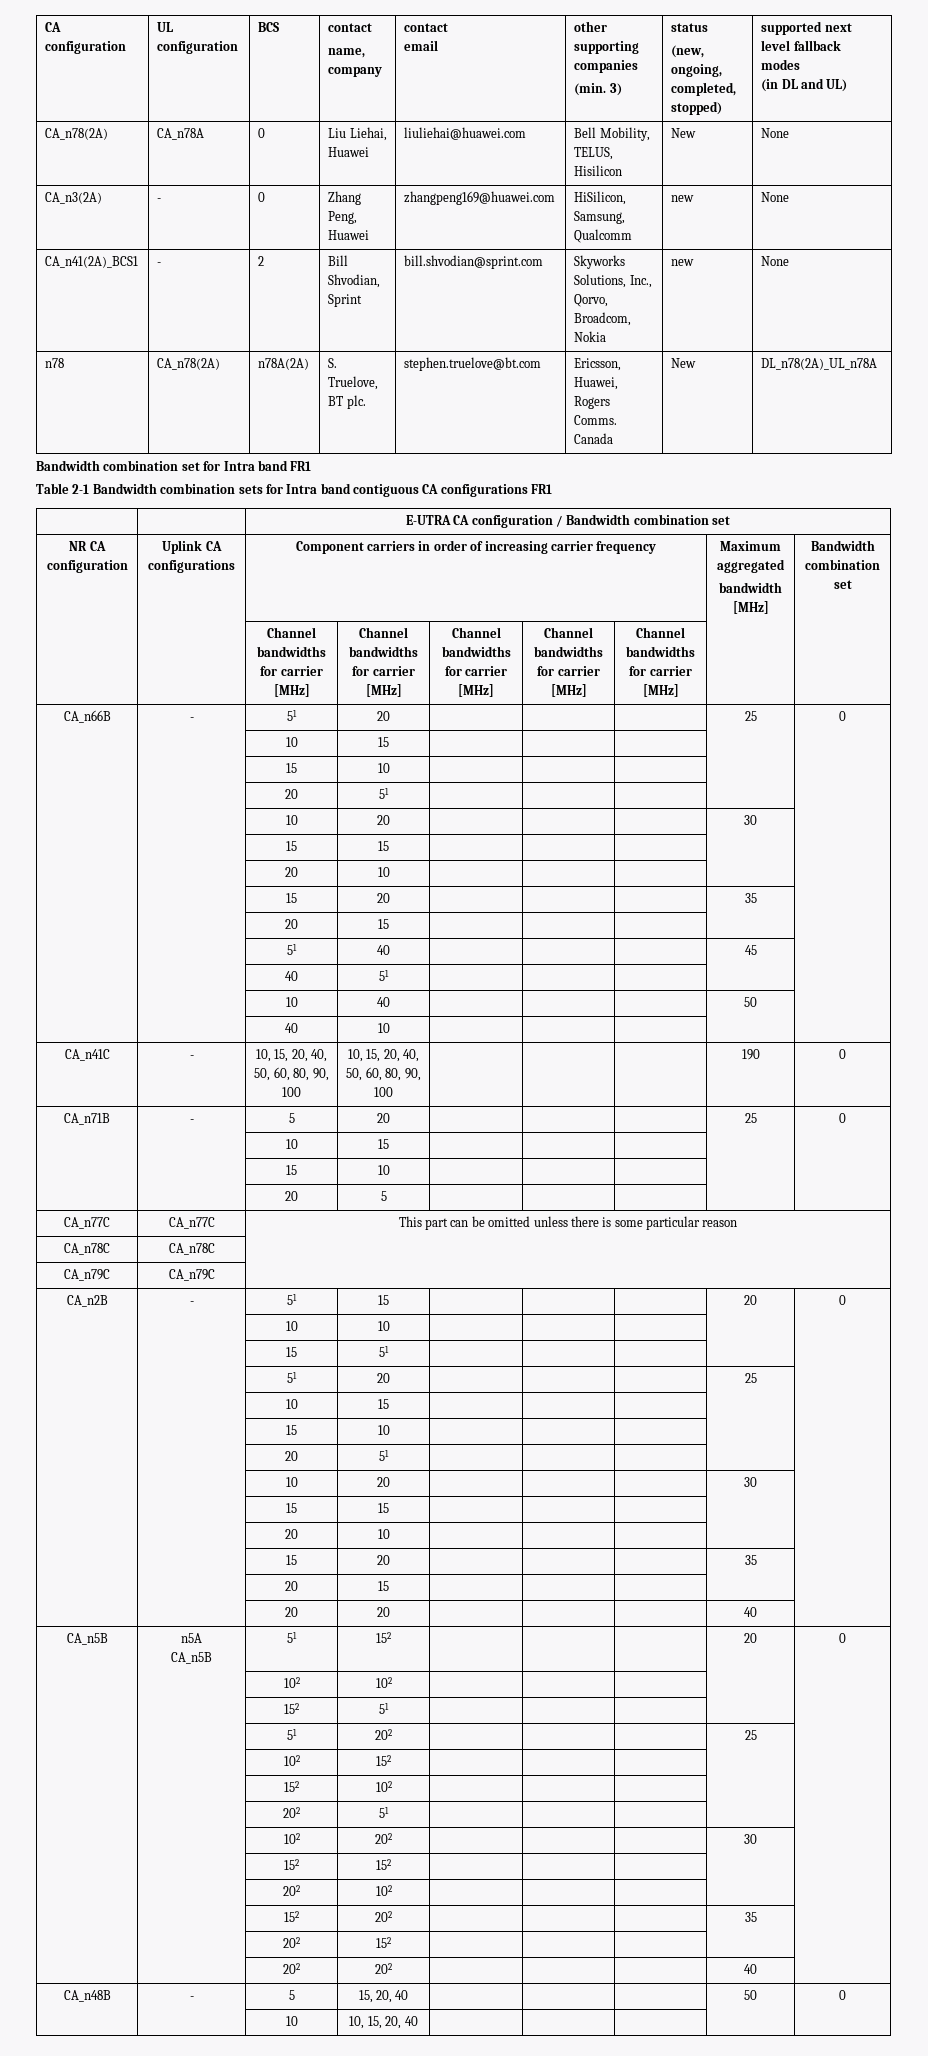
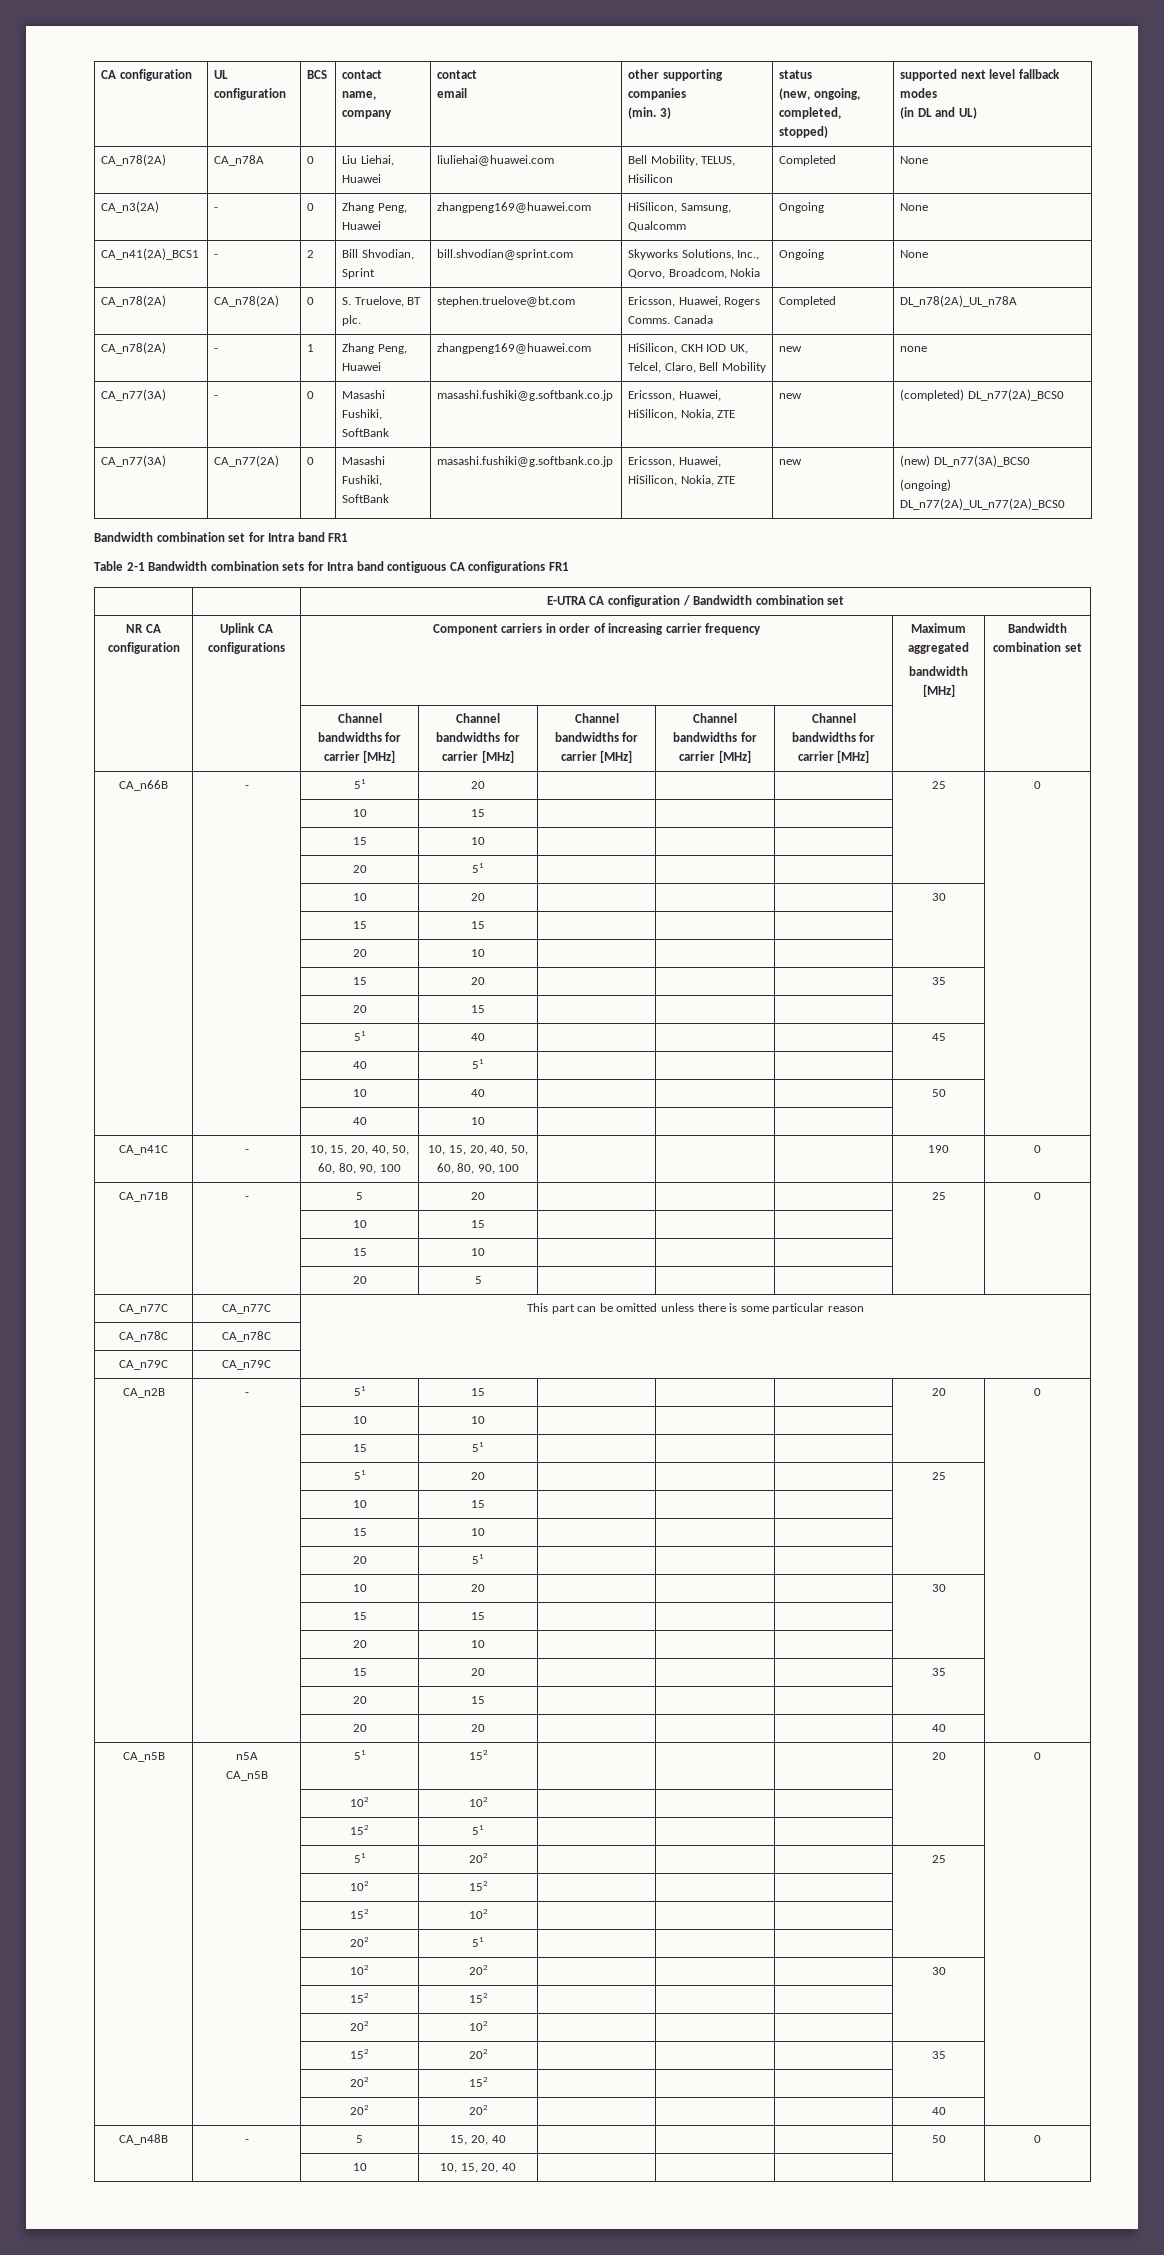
[671,128,697,138] New -> [779,155,837,166] Completed
[671,195,695,202] new -> [779,202,825,213] Ongoing
[671,259,695,266] [761,256,790,266] [45,358,65,368] [157,358,221,370] [258,358,310,370] new | None // n78 | CA_n78(2A) | n78A(2A) -> [779,249,825,260] [900,250,929,258] [101,295,167,307] [214,295,280,307] [307,297,315,305] Ongoing | None // CA_n78(2A) | CA_n78(2A) | 0
[671,358,697,368] New -> [779,296,837,307] Completed
(878, 364) none -> [101,342,167,354] [214,348,219,352] [307,344,315,352] [342,343,407,354] [342,362,382,371] [437,343,592,354] [628,343,748,354] [628,362,766,373] [779,346,803,352] [900,346,928,352] [101,389,167,401] [214,395,219,399] [307,391,315,399] [342,390,386,399] [342,409,383,420] [342,428,390,437] [437,390,614,401] [628,390,721,401] [628,409,736,420] [779,393,803,399] [900,389,1064,401] [101,455,167,467] [214,455,280,467] [307,457,315,465] [342,456,386,465] [342,475,383,486] [342,494,390,503] [437,456,614,467] [628,456,721,467] [628,475,736,486] [779,459,803,465] [900,455,1030,467] [900,479,952,491] [900,498,1066,510] // CA_n78(2A) | - | 1 | Zhang Peng, Huawei | zhangpeng169@huawei.com | HiSilicon, CKH IOD UK, Telcel, Claro, Bell Mobility | new | none // CA_n77(3A) | - | 0 | Masashi Fushiki, SoftBank | masashi.fushiki@g.softbank.co.jp | Ericsson, Huawei, HiSilicon, Nokia, ZTE | new | (completed) DL_n77(2A)_BCS0 // CA_n77(3A) | CA_n77(2A) | 0 | Masashi Fushiki, SoftBank | masashi.fushiki@g.softbank.co.jp | Ericsson, Huawei, HiSilicon, Nokia, ZTE | new | (new) DL_n77(3A)_BCS0 // (ongoing) DL_n77(2A)_UL_n77(2A)_BCS0

